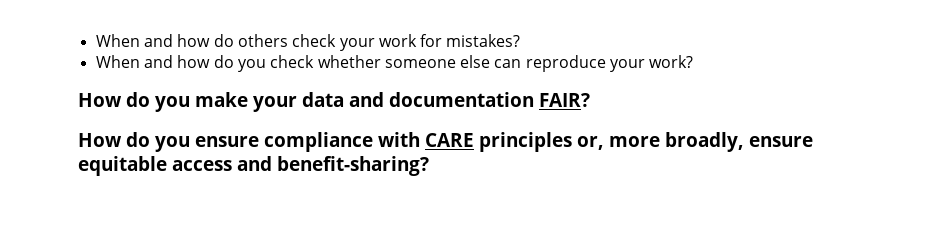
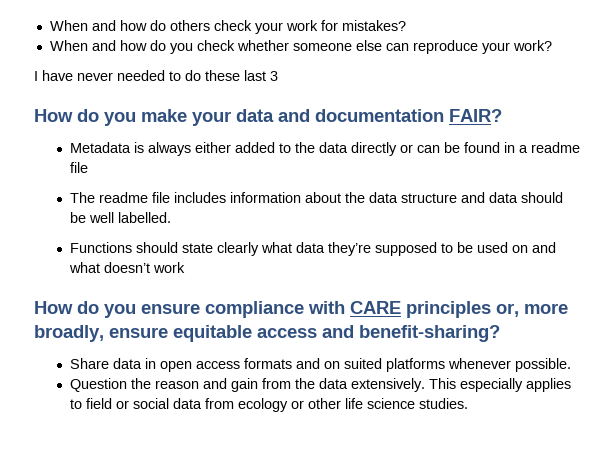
(694, 61) none -> [34,70,278,81] // I have never needed to do these last 3
(590, 100) none -> [70,142,581,156] [70,162,89,173] [70,192,564,203] [70,212,172,223] [70,242,557,256] [69,262,186,273] // Metadata is always either added to the data directly or can be found in a readme file // The readme file includes information about the data structure and data should be well labelled. // Functions should state clearly what data they’re supposed to be used on and what doesn’t work
(429, 166) none -> [70,358,572,372] [70,378,572,392] [70,398,469,412] // Share data in open access formats and on suited platforms whenever possible. // Question the reason and gain from the data extensively. This especially applies to field or social data from ecology or other life science studies.

